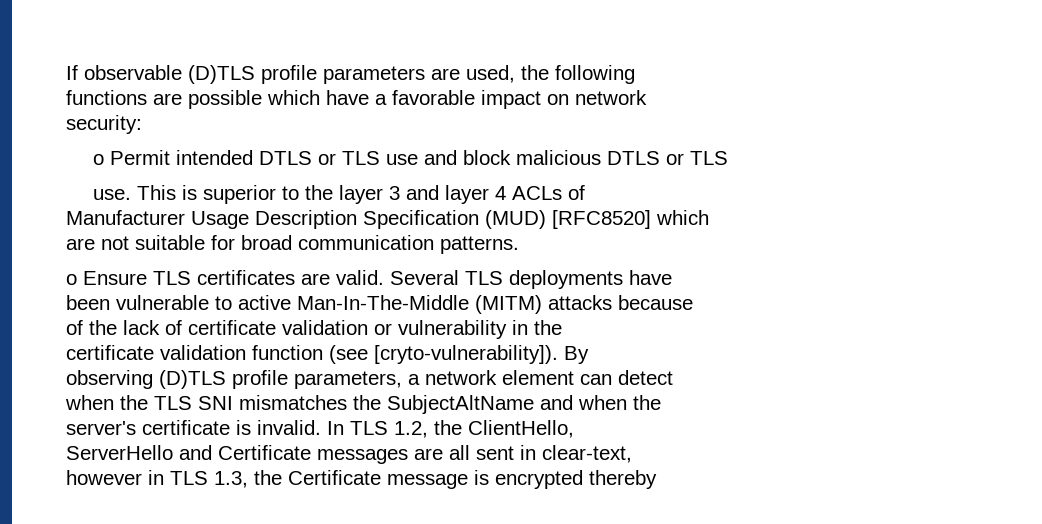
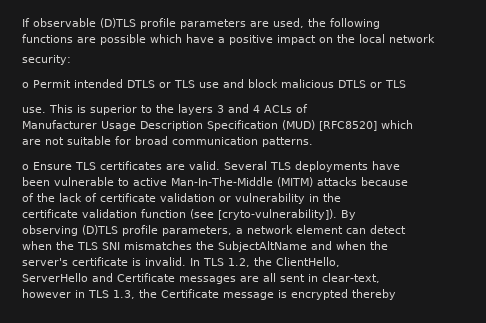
[392,90,475,105] favorable -> [229,35,273,45] positive
(569, 99) none -> [337,34,385,43] the local
[338,185,383,204] layer -> [178,104,213,115] layers
[444,185,489,204] layer -> (249, 108) none

